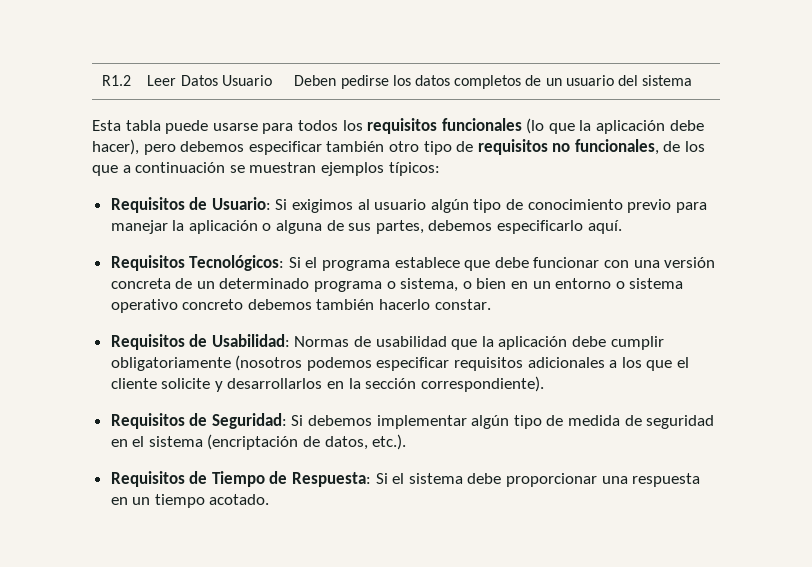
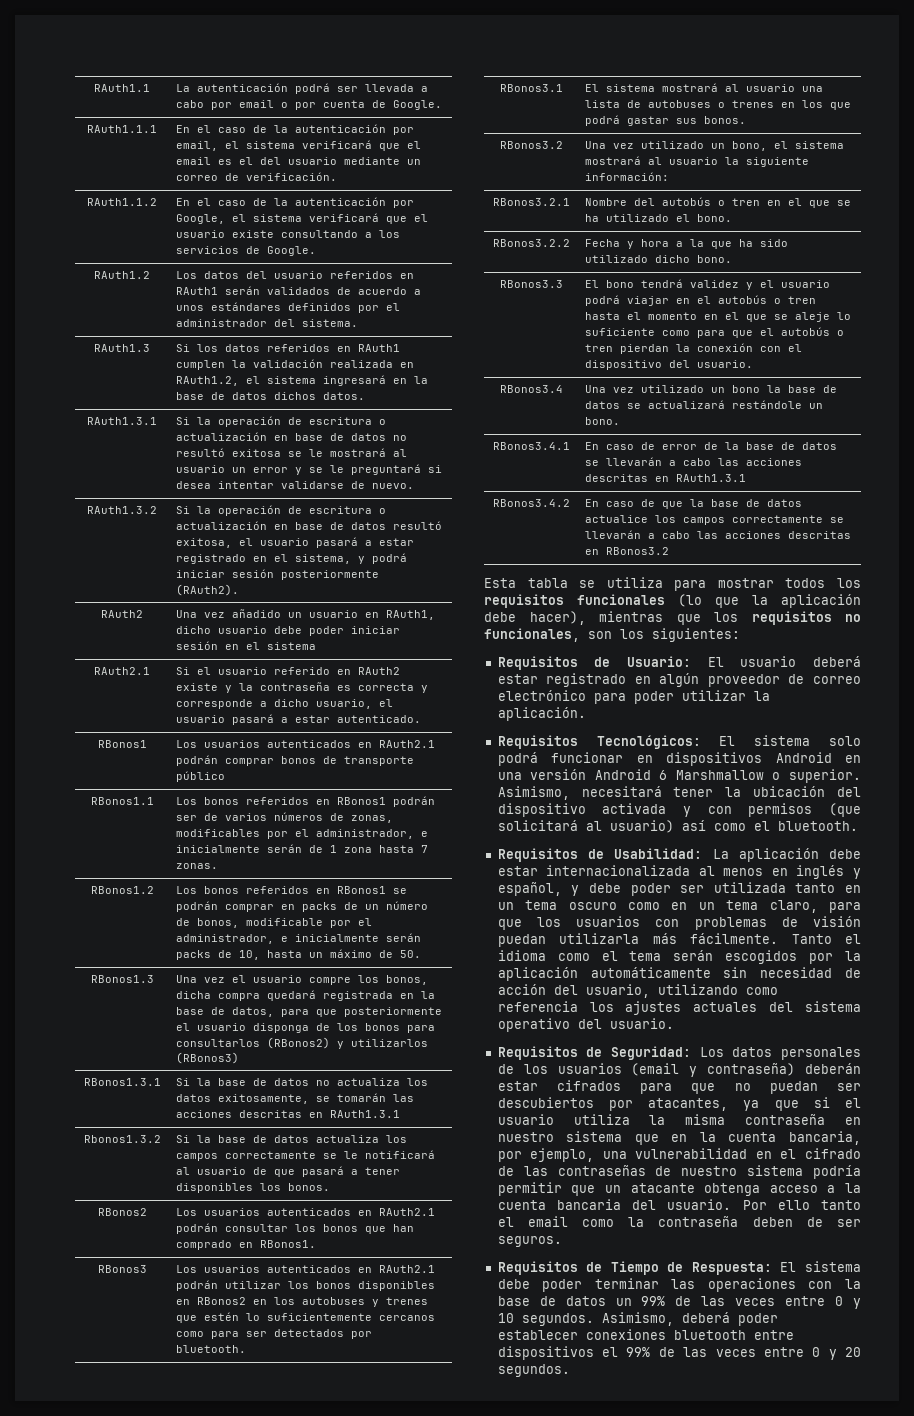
[101,75,131,86] [147,75,272,86] [294,75,693,89] [92,120,294,134] R1.2 | Leer Datos Usuario | Deben pedirse los datos completos de un usuario del sistema // Esta tabla puede usarse para -> [94,84,150,92] [175,83,428,94] [175,100,442,110] [87,125,157,133] [175,124,414,135] [175,140,421,151] [175,157,421,165] [175,172,337,181] [87,198,157,206] [175,197,414,208] [175,213,428,224] [175,230,400,238] [175,246,316,256] [94,271,150,279] [175,271,414,279] [175,286,421,295] [175,302,400,313] [175,319,358,327] [94,344,150,352] [175,344,400,352] [175,359,414,370] [175,375,428,386] [175,392,365,400] [87,417,157,425] [175,416,386,427] [175,432,407,441] [175,448,407,457] [175,464,442,475] [175,481,414,489] [87,506,157,514] [175,505,386,516] [175,521,442,530] [175,537,414,548] [175,553,407,564] [175,569,379,580] [175,584,239,596] [101,610,143,618] [175,609,435,620] [175,626,400,636] [175,641,316,650] [94,667,150,675] [175,667,400,675] [175,682,428,693] [175,699,393,709] [175,714,421,725] [97,740,147,748] [175,740,435,748] [175,755,414,766] [175,771,225,782] [90,797,154,805] [175,796,435,807] [175,812,393,823] [175,829,428,839] [175,844,428,853] [175,863,218,869] [90,886,154,894] [175,886,407,894] [175,901,428,912] [175,918,372,928] [175,933,421,944] [175,949,421,960] [90,975,154,983] [175,975,428,985] [175,990,435,1001] [175,1007,442,1017] [175,1023,435,1033] [175,1037,428,1049] [175,1052,239,1064] [83,1078,161,1086] [175,1078,428,1086] [175,1093,414,1104] [175,1110,400,1118] [83,1135,161,1143] [175,1135,407,1143] [175,1150,435,1161] [175,1166,400,1177] [175,1183,330,1193] [97,1208,147,1216] [175,1208,435,1216] [175,1223,414,1234] [175,1240,316,1250] [97,1265,147,1273] [175,1265,435,1273] [175,1280,435,1291] [175,1297,428,1307] [175,1312,435,1323] [175,1329,372,1339] [175,1345,246,1353] [499,84,563,92] [584,83,823,92] [584,100,851,110] [584,115,746,126] [499,141,563,149] [584,141,844,151] [584,156,809,167] [584,172,669,181] [492,198,570,206] [584,197,851,208] [584,214,732,222] [492,239,570,247] [584,239,788,249] [584,255,732,263] [499,280,563,288] [584,279,830,290] [584,295,816,306] [584,312,851,322] [584,327,844,338] [584,343,802,354] [584,360,753,370] [499,385,563,393] [584,385,837,393] [584,400,823,409] [584,417,620,425] [492,442,570,450] [584,442,837,450] [584,457,802,466] [584,474,746,482] [492,499,570,507] [584,499,802,509] [584,515,844,525] [584,530,851,539] [584,547,669,555] [484,577,774,591] RAuth1.1 | La autenticación podrá ser llevada a cabo por email o por cuenta de Google. // RAuth1.1.1 | En el caso de la autenticación por email, el sistema verificará que el email es el del usuario mediante un correo de verificación. // RAuth1.1.2 | En el caso de la autenticación por Google, el sistema verificará que el usuario existe consultando a los servicios de Google. // RAuth1.2 | Los datos del usuario referidos en RAuth1 serán validados de acuerdo a unos estándares definidos por el administrador del sistema. // RAuth1.3 | Si los datos referidos en RAuth1 cumplen la validación realizada en RAuth1.2, el sistema ingresará en la base de datos dichos datos. // RAuth1.3.1 | Si la operación de escritura o actualización en base de datos no resultó exitosa se le mostrará al usuario un error y se le preguntará si desea intentar validarse de nuevo. // RAuth1.3.2 | Si la operación de escritura o actualización en base de datos resultó exitosa, el usuario pasará a estar registrado en el sistema, y podrá iniciar sesión posteriormente (RAuth2). // RAuth2 | Una vez añadido un usuario en RAuth1, dicho usuario debe poder iniciar sesión en el sistema // RAuth2.1 | Si el usuario referido en RAuth2 existe y la contraseña es correcta y corresponde a dicho usuario, el usuario pasará a estar autenticado. // RBonos1 | Los usuarios autenticados en RAuth2.1 podrán comprar bonos de transporte público // RBonos1.1 | Los bonos referidos en RBonos1 podrán ser de varios números de zonas, modificables por el administrador, e inicialmente serán de 1 zona hasta 7 zonas. // RBonos1.2 | Los bonos referidos en RBonos1 se podrán comprar en packs de un número de bonos, modificable por el administrador, e inicialmente serán packs de 10, hasta un máximo de 50. // RBonos1.3 | Una vez el usuario compre los bonos, dicha compra quedará registrada en la base de datos, para que posteriormente el usuario disponga de los bonos para consultarlos (RBonos2) y utilizarlos (RBonos3) // RBonos1.3.1 | Si la base de datos no actualiza los datos exitosamente, se tomarán las acciones descritas en RAuth1.3.1 // Rbonos1.3.2 | Si la base de datos actualiza los campos correctamente se le notificará al usuario de que pasará a tener disponibles los bonos. // RBonos2 | Los usuarios autenticados en RAuth2.1 podrán consultar los bonos que han comprado en RBonos1. // RBonos3 | Los usuarios autenticados en RAuth2.1 podrán utilizar los bonos disponibles en RBonos2 en los autobuses y trenes que estén lo suficientemente cercanos como para ser detectados por bluetooth. // RBonos3.1 | El sistema mostrará al usuario una lista de autobuses o trenes en los que podrá gastar sus bonos. // RBonos3.2 | Una vez utilizado un bono, el sistema mostrará al usuario la siguiente información: // RBonos3.2.1 | Nombre del autobús o tren en el que se ha utilizado el bono. // RBonos3.2.2 | Fecha y hora a la que ha sido utilizado dicho bono. // RBonos3.3 | El bono tendrá validez y el usuario podrá viajar en el autobús o tren hasta el momento en el que se aleje lo suficiente como para que el autobús o tren pierdan la conexión con el dispositivo del usuario. // RBonos3.4 | Una vez utilizado un bono la base de datos se actualizará restándole un bono. // RBonos3.4.1 | En caso de error de la base de datos se llevarán a cabo las acciones descritas en RAuth1.3.1 // RBonos3.4.2 | En caso de que la base de datos actualice los campos correctamente se llevarán a cabo las acciones descritas en RBonos3.2 // Esta tabla se utiliza para mostrar
[143,139,706,155] [92,162,440,176] [110,197,707,213] [110,220,622,234] [110,255,716,271] [110,278,684,292] [110,299,491,313] [110,334,664,350] [110,355,690,371] [110,376,544,392] [110,413,715,429] [110,434,407,450] pero debemos especificar también otro tipo de requisitos no funcionales, de los que a continuación se muestran ejemplos típicos: // Requisitos de Usuario: Si exigimos al usuario algún tipo de conocimiento previo para manejar la aplicación o alguna de sus partes, debemos especificarlo aquí. // Requisitos Tecnológicos: Si el programa establece que debe funcionar con una versión concreta de un determinado programa o sistema, o bien en un entorno o sistema operativo concreto debemos también hacerlo constar. // Requisitos de Usabilidad: Normas de usabilidad que la aplicación debe cumplir obligatoriamente (nosotros podemos especificar requisitos adicionales a los que el cliente solicite y desarrollarlos en la sección correspondiente). // Requisitos de Seguridad: Si debemos implementar algún tipo de medida de seguridad en el sistema (encriptación de datos, etc.). -> [599,611,861,625] [484,628,740,642] [497,656,861,670] [497,673,861,687] [497,690,770,704] [497,707,586,721] [497,735,861,749] [497,752,861,766] [497,769,861,783] [497,786,861,800] [497,803,861,817] [497,820,858,833] [497,848,861,862] [497,865,861,879] [497,882,861,896] [497,900,861,913] [497,916,861,930] [497,933,861,947] [497,950,861,964] [497,967,861,981] [497,984,778,998] [497,1001,861,1015] [497,1018,674,1032] [497,1046,861,1060] [497,1063,861,1077] [497,1080,861,1094] [497,1097,861,1111] [497,1114,861,1125] [497,1131,861,1145] [497,1148,861,1162] [497,1165,861,1179] [497,1182,861,1196] [497,1199,861,1210] [497,1216,861,1227] [497,1236,562,1247] mientras que los requisitos no funcionales, son los siguientes: // Requisitos de Usuario: El usuario deberá estar registrado en algún proveedor de correo electrónico para poder utilizar la aplicación. // Requisitos Tecnológicos: El sistema solo podrá funcionar en dispositivos Android en una versión Android 6 Marshmallow o superior. Asimismo, necesitará tener la ubicación del dispositivo activada y con permisos (que solicitará al usuario) así como el bluetooth. // Requisitos de Usabilidad: La aplicación debe estar internacionalizada al menos en inglés y español, y debe poder ser utilizada tanto en un tema oscuro como en un tema claro, para que los usuarios con problemas de visión puedan utilizarla más fácilmente. Tanto el idioma como el tema serán escogidos por la aplicación automáticamente sin necesidad de acción del usuario, utilizando como referencia los ajustes actuales del sistema operativo del usuario. // Requisitos de Seguridad: Los datos personales de los usuarios (email y contraseña) deberán estar cifrados para que no puedan ser descubiertos por atacantes, ya que si el usuario utiliza la misma contraseña en nuestro sistema que en la cuenta bancaria, por ejemplo, una vulnerabilidad en el cifrado de las contraseñas de nuestro sistema podría permitir que un atacante obtenga acceso a la cuenta bancaria del usuario. Por ello tanto el email como la contraseña deben de ser seguros.
[375,473,701,487] [110,494,270,508] Si el sistema debe proporcionar una respuesta en un tiempo acotado. -> [780,1261,861,1272] [497,1278,861,1292] [497,1296,861,1309] [497,1312,778,1326] [497,1329,794,1340] [497,1346,861,1360] [497,1364,570,1377] El sistema debe poder terminar las operaciones con la base de datos un 99% de las veces entre 0 y 10 segundos. Asimismo, deberá poder establecer conexiones bluetooth entre dispositivos el 99% de las veces entre 0 y 20 segundos.

